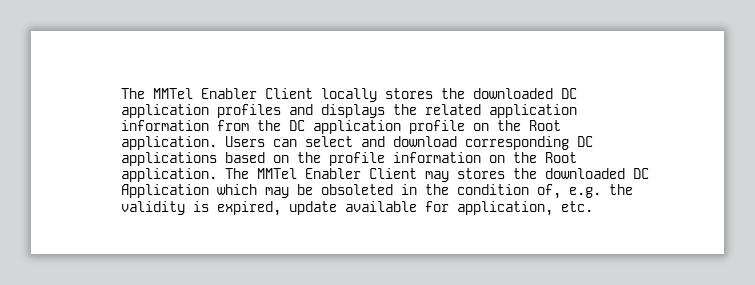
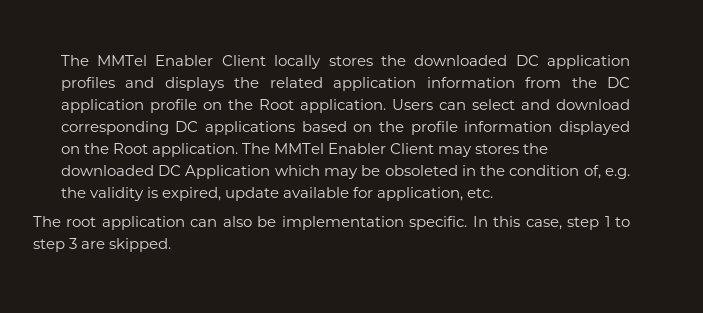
(481, 157) none -> [559,121,631,135] displayed
(593, 206) none -> [33,216,630,230] [33,238,172,252] // The root application can also be implementation specific. In this case, step 1 to step 3 are skipped.

